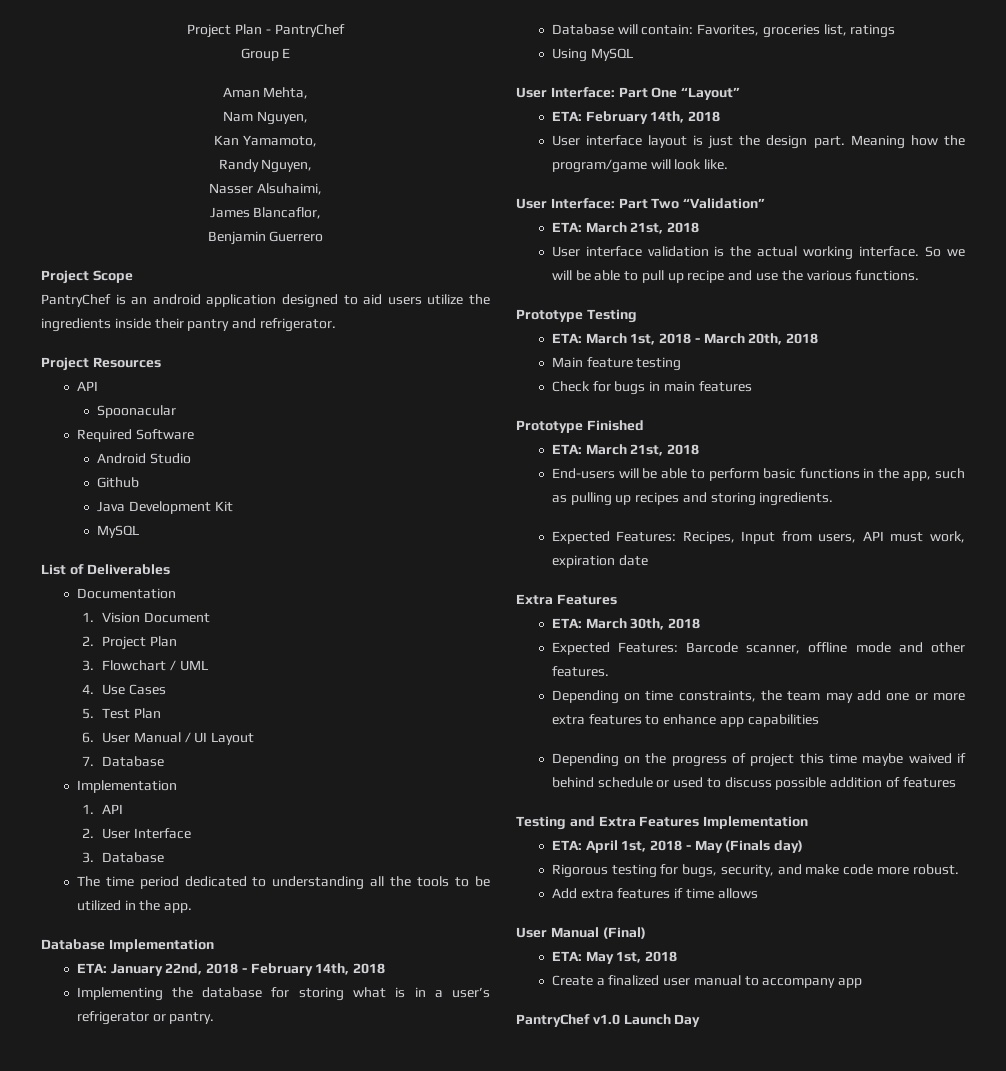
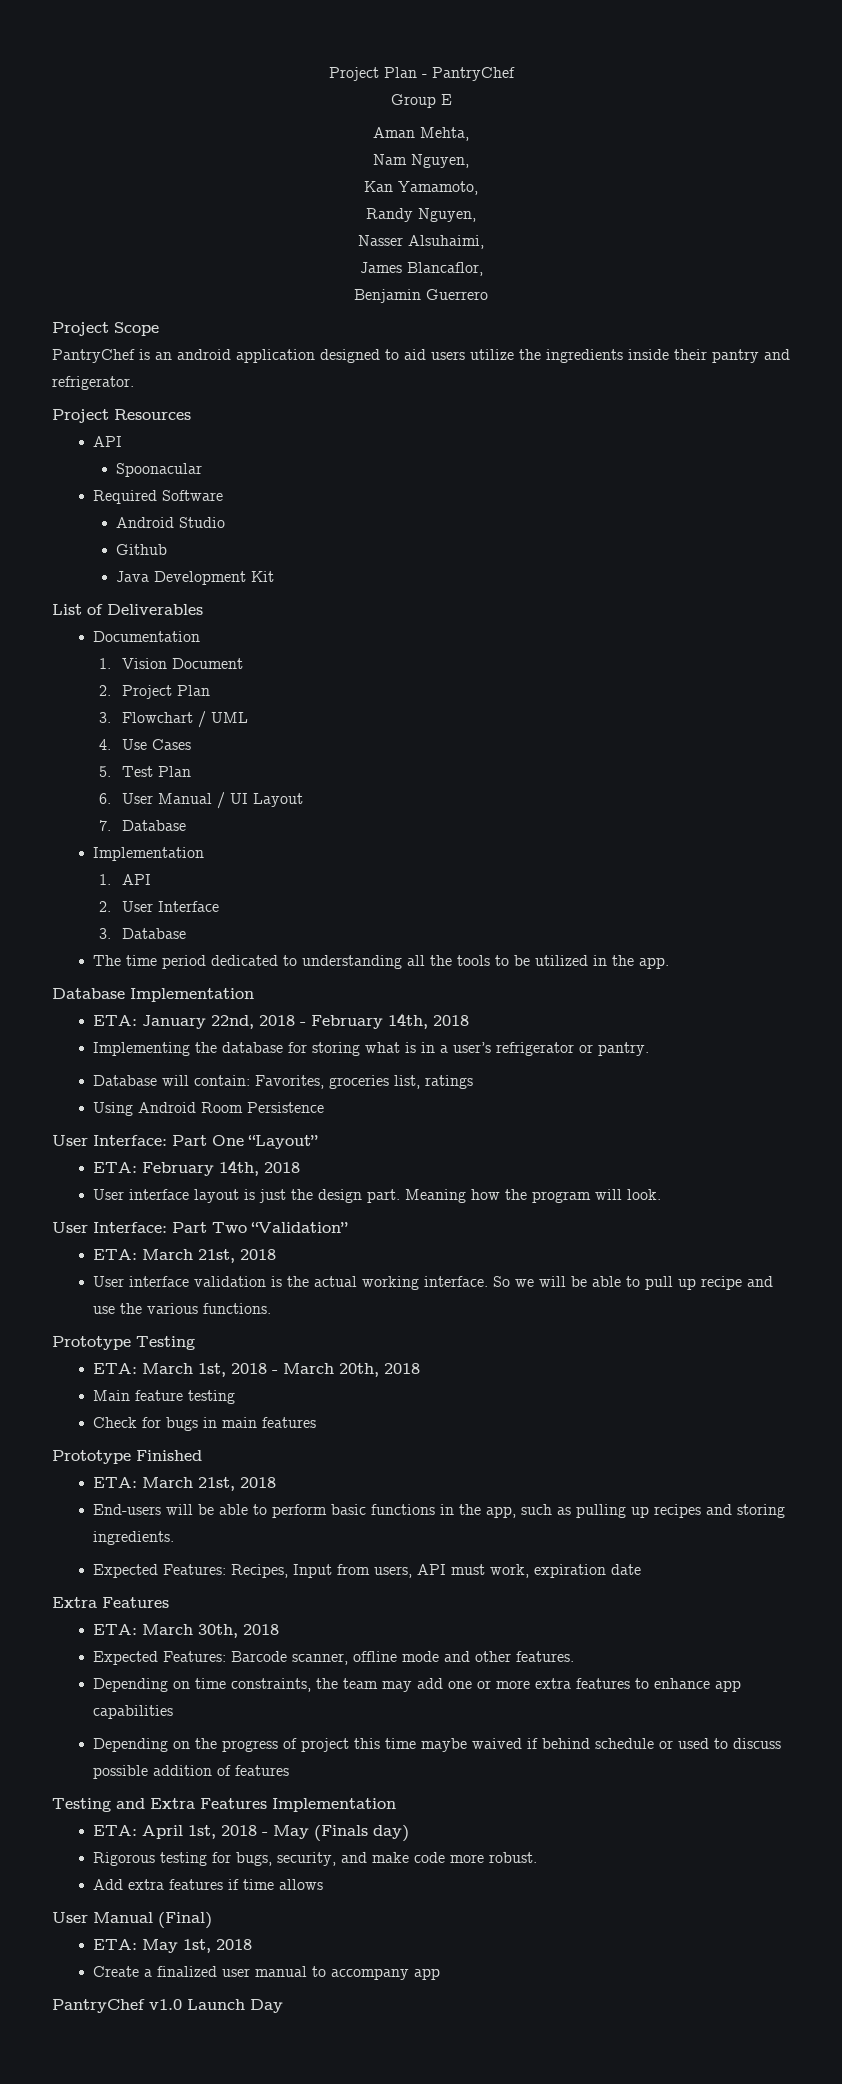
[97,525,140,538] // MySQL -> (275, 576) none
[590,48,633,61] MySQL -> [137,1102,324,1113] Android Room Persistence
[551,159,729,173] program/game will look like. -> [531,1189,661,1203] program will look.

